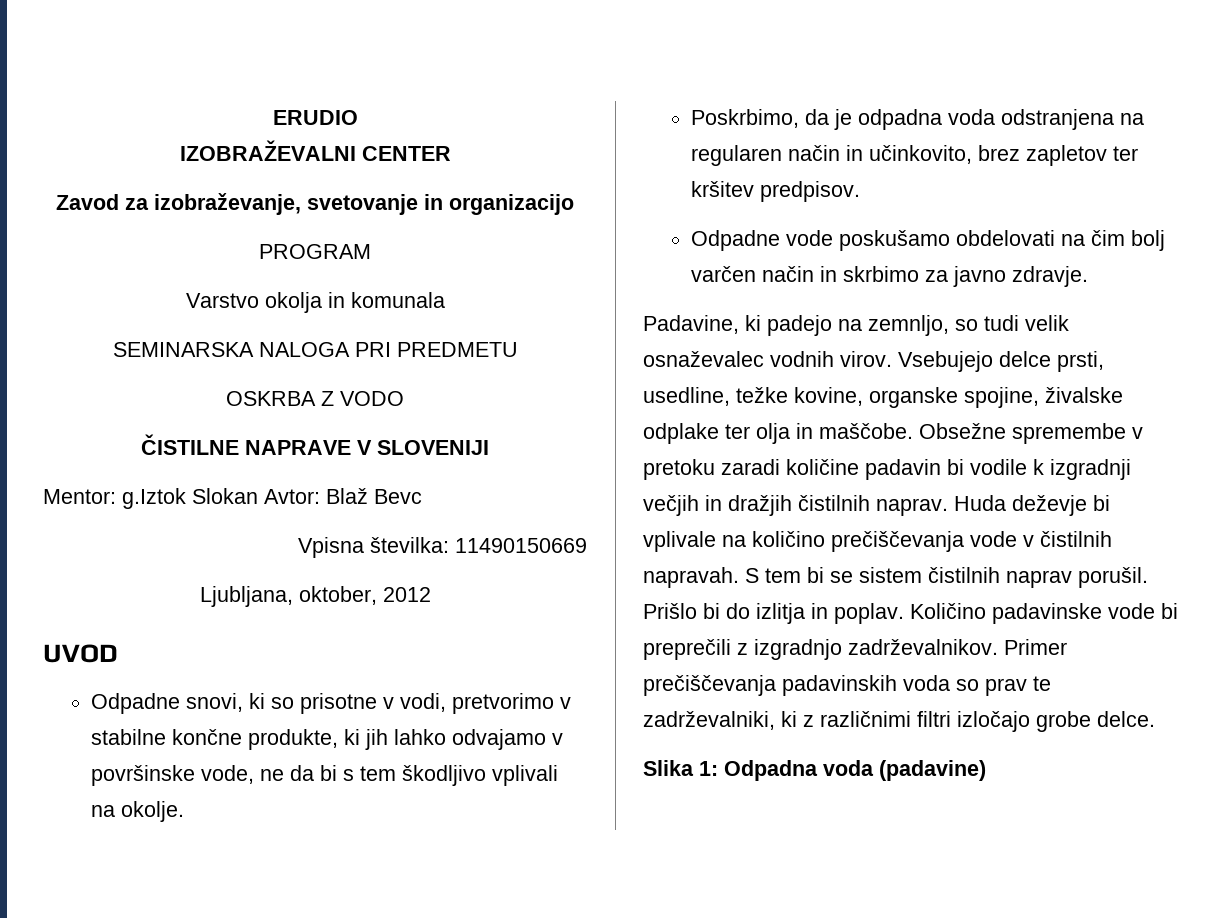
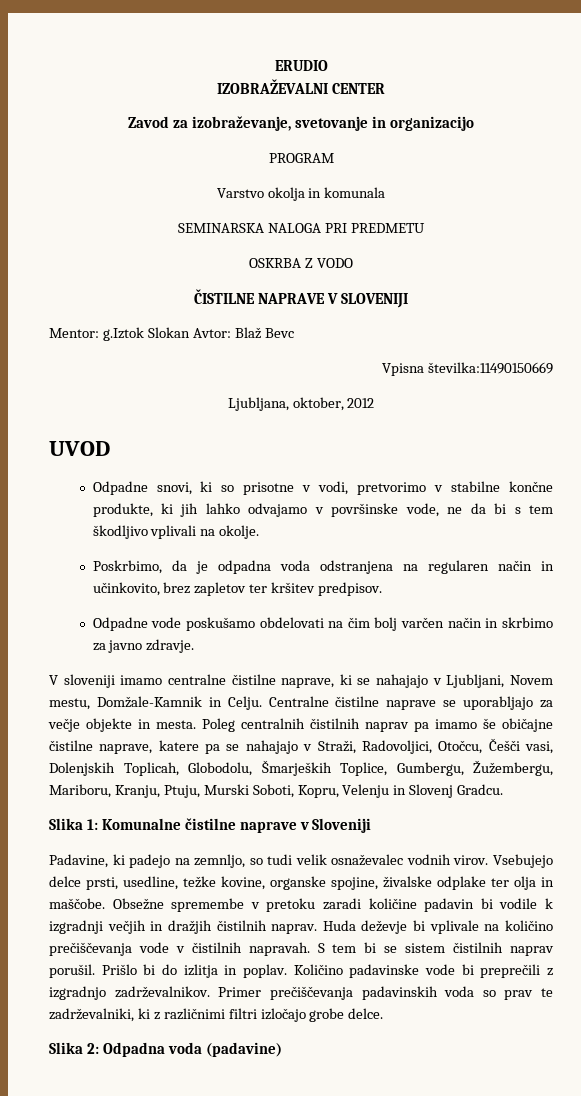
[370,537,587,553] številka: 11490150669 -> [428,362,553,374] številka:11490150669
(1089, 276) none -> [49,674,553,688] [49,696,554,710] [48,718,553,732] [49,738,554,754] [49,760,553,776] [49,784,504,798] [49,818,372,833] // V sloveniji imamo centralne čistilne naprave, ki se nahajajo v Ljubljani, Novem mestu, Domžale-Kamnik in Celju. Centralne čistilne naprave se uporabljajo za večje objekte in mesta. Poleg centralnih čistilnih naprav pa imamo še običajne čistilne naprave, katere pa se nahajajo v Straži, Radovoljici, Otočcu, Češči vasi, Dolenjskih Toplicah, Globodolu, Šmarjeških Toplice, Gumbergu, Žužembergu, Mariboru, Kranju, Ptuju, Murski Soboti, Kopru, Velenju in Slovenj Gradcu. // Slika 1: Komunalne čistilne naprave v Sloveniji
[699,761,718,776] 1: -> [86,1043,99,1054] 2:

